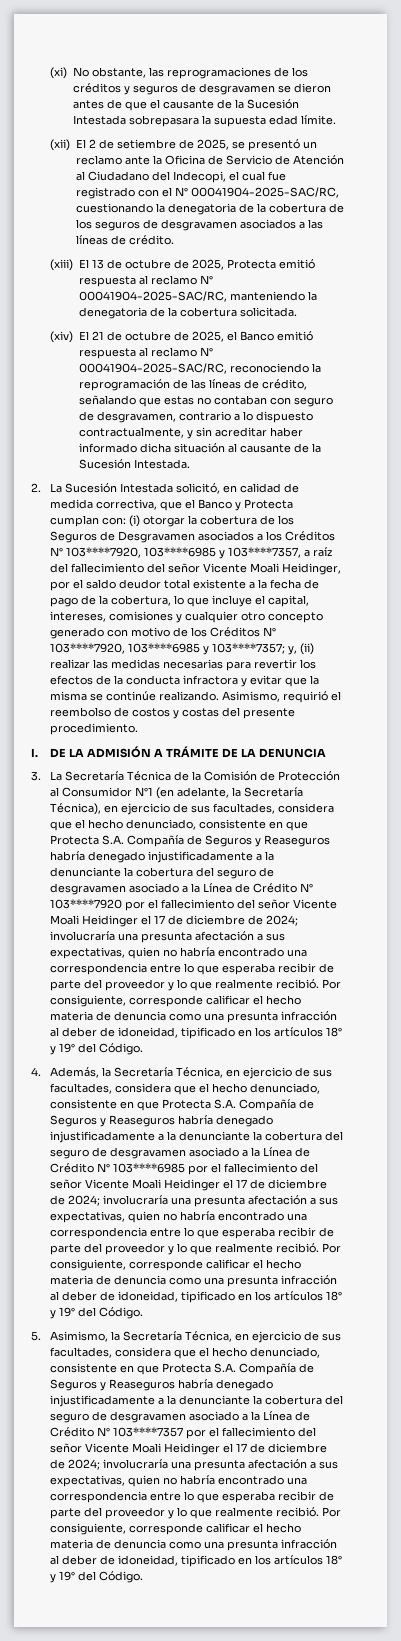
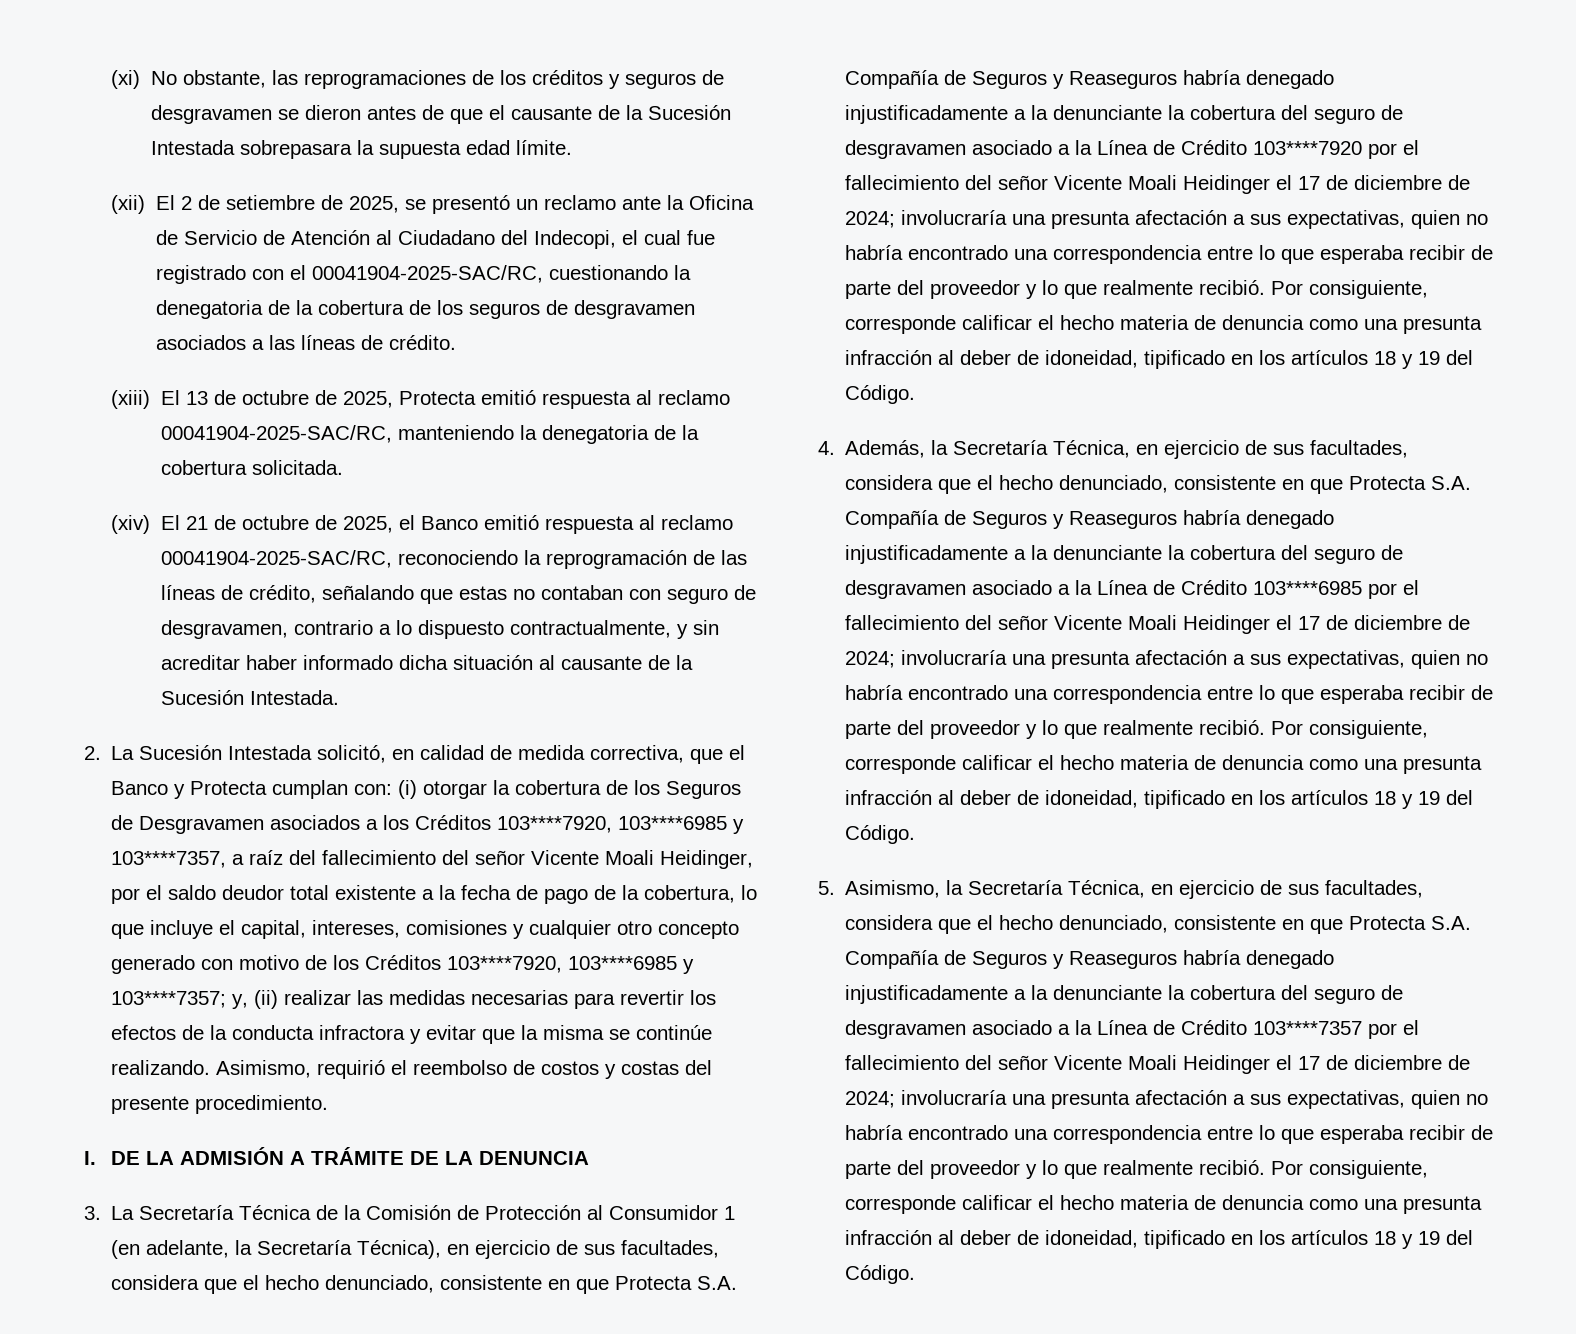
[174,187,188,196] N° -> (306, 272) none
[199,275,213,284] N° -> (730, 397) none
[199,347,213,356] N° -> (733, 522) none
[50,547,64,556] N° -> (492, 822) none
[263,627,277,636] N° -> (442, 962) none
[135,787,154,796] N°1 -> [724,1206,736,1220] 1
[300,883,314,892] N° -> (1248, 147) none
[326,1027,343,1037] [50,1043,76,1055] 18° y 19° -> [1374,351,1441,369] 18 y 19
[97,1163,111,1172] N° -> (1248, 587) none
[326,1291,343,1301] [50,1307,76,1319] 18° y 19° -> [1374,791,1441,809] 18 y 19
[97,1427,111,1436] N° -> (1248, 1027) none
[326,1555,343,1565] [50,1571,76,1583] 18° y 19° -> [1374,1231,1441,1249] 18 y 19

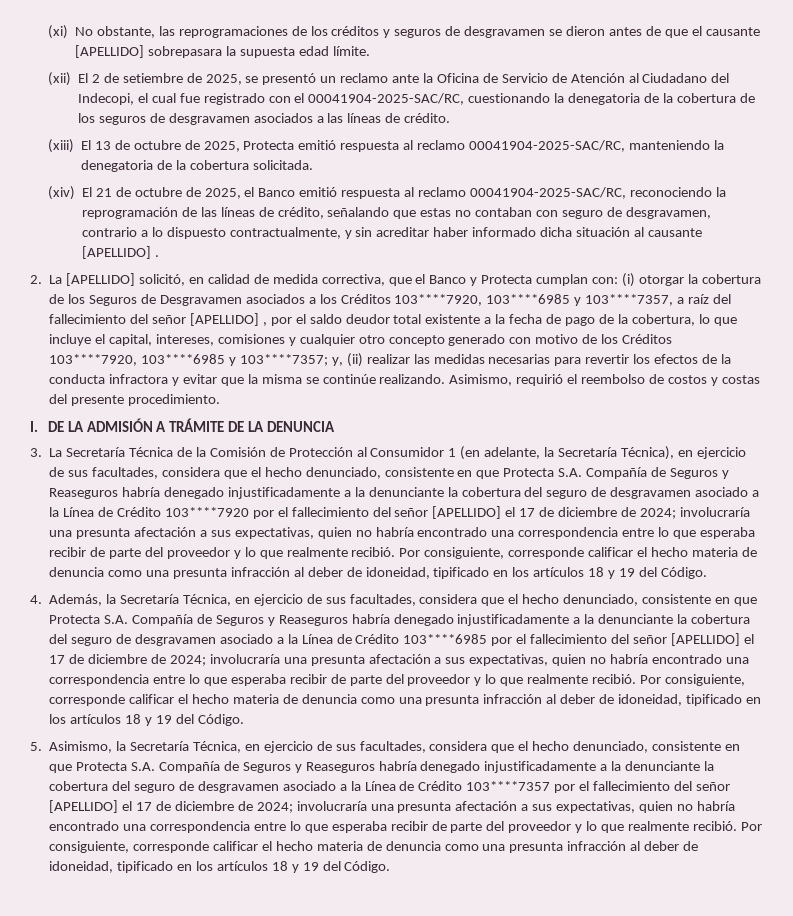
[597,105,731,120] [150,140,235,155] de la Sucesión Intestada -> [74,45,144,58] [APELLIDO]
[647,655,693,670] [160,690,339,705] de la Sucesión Intestada. -> [81,246,159,259] [APELLIDO] .
[139,745,313,760] Sucesión Intestada -> [66,273,136,286] [APELLIDO]
[531,850,754,869] Vicente Moali Heidinger, -> [189,313,267,326] [APELLIDO] ,
[1054,175,1271,194] Vicente Moali Heidinger -> [432,506,502,519] [APELLIDO]
[1054,615,1271,634] Vicente Moali Heidinger -> [670,633,740,646] [APELLIDO]
[1054,1055,1271,1074] Vicente Moali Heidinger -> [49,800,119,813] [APELLIDO]

